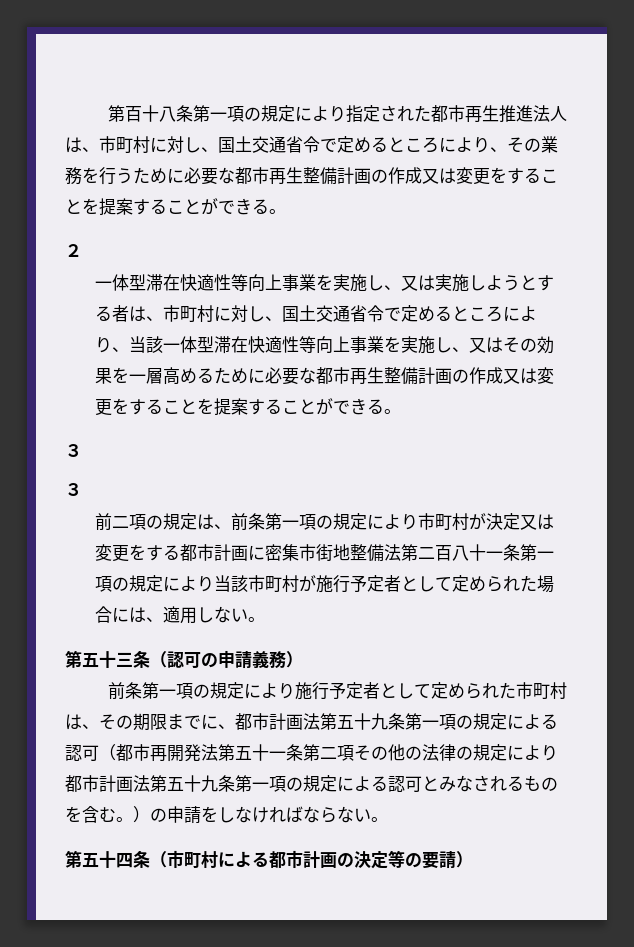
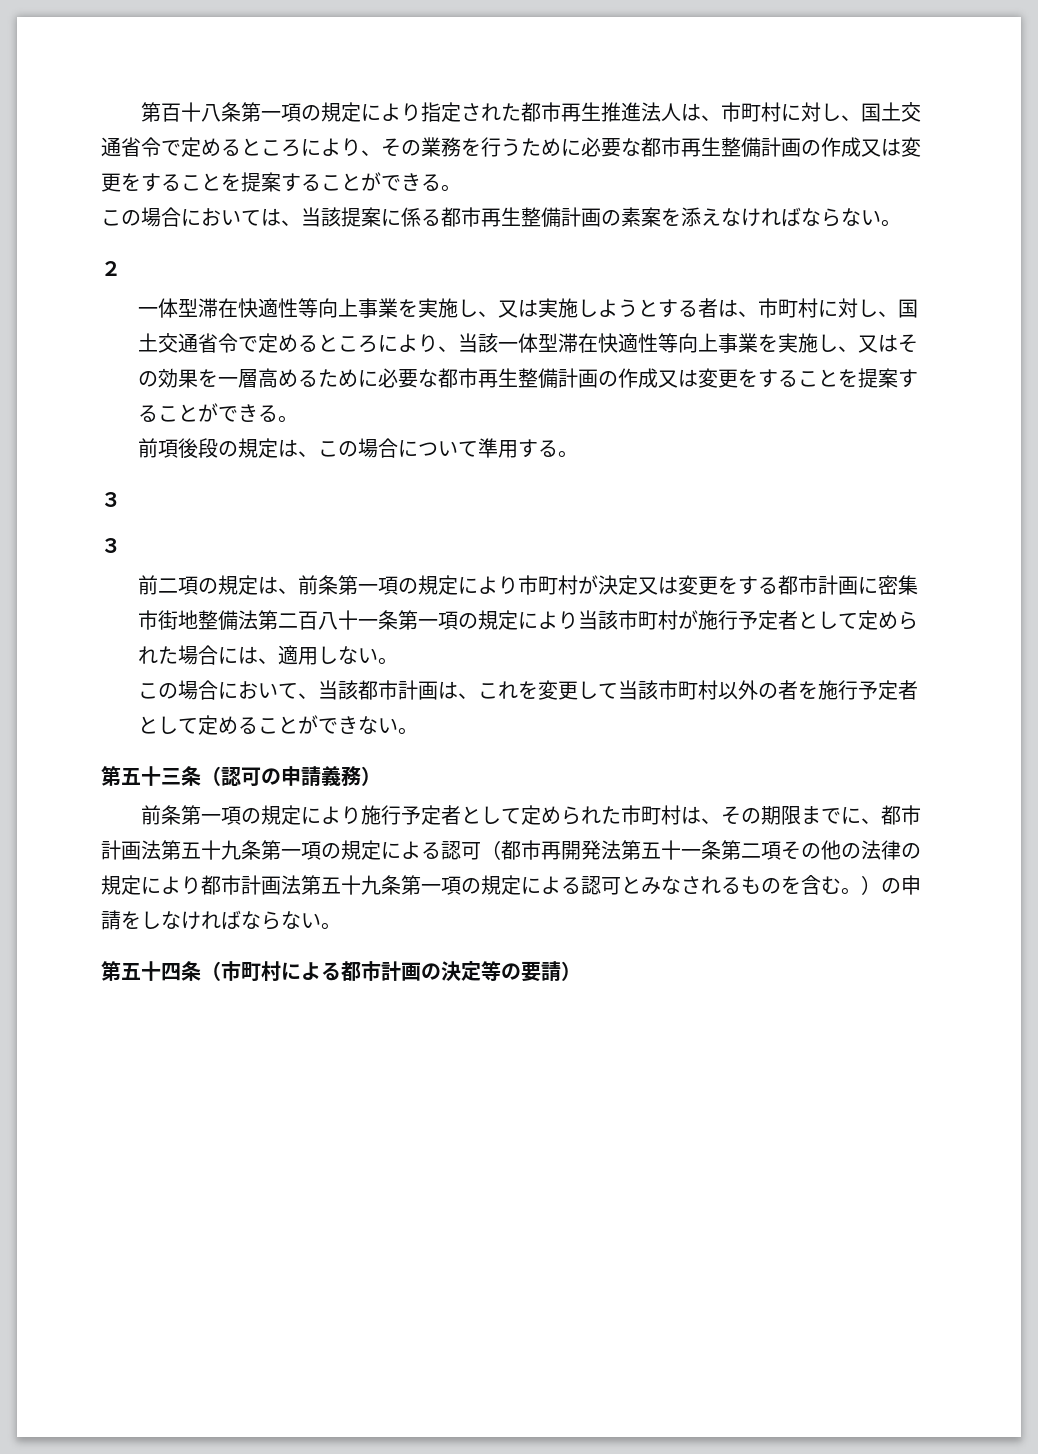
(286, 211) none -> [101,207,901,228] // この場合においては、当該提案に係る都市再生整備計画の素案を添えなければならない。
(401, 411) none -> [137,438,578,458] // 前項後段の規定は、この場合について準用する。
(265, 619) none -> [137,680,918,700] [137,715,418,735] // この場合において、当該都市計画は、これを変更して当該市町村以外の者を施行予定者として定めることができない。

